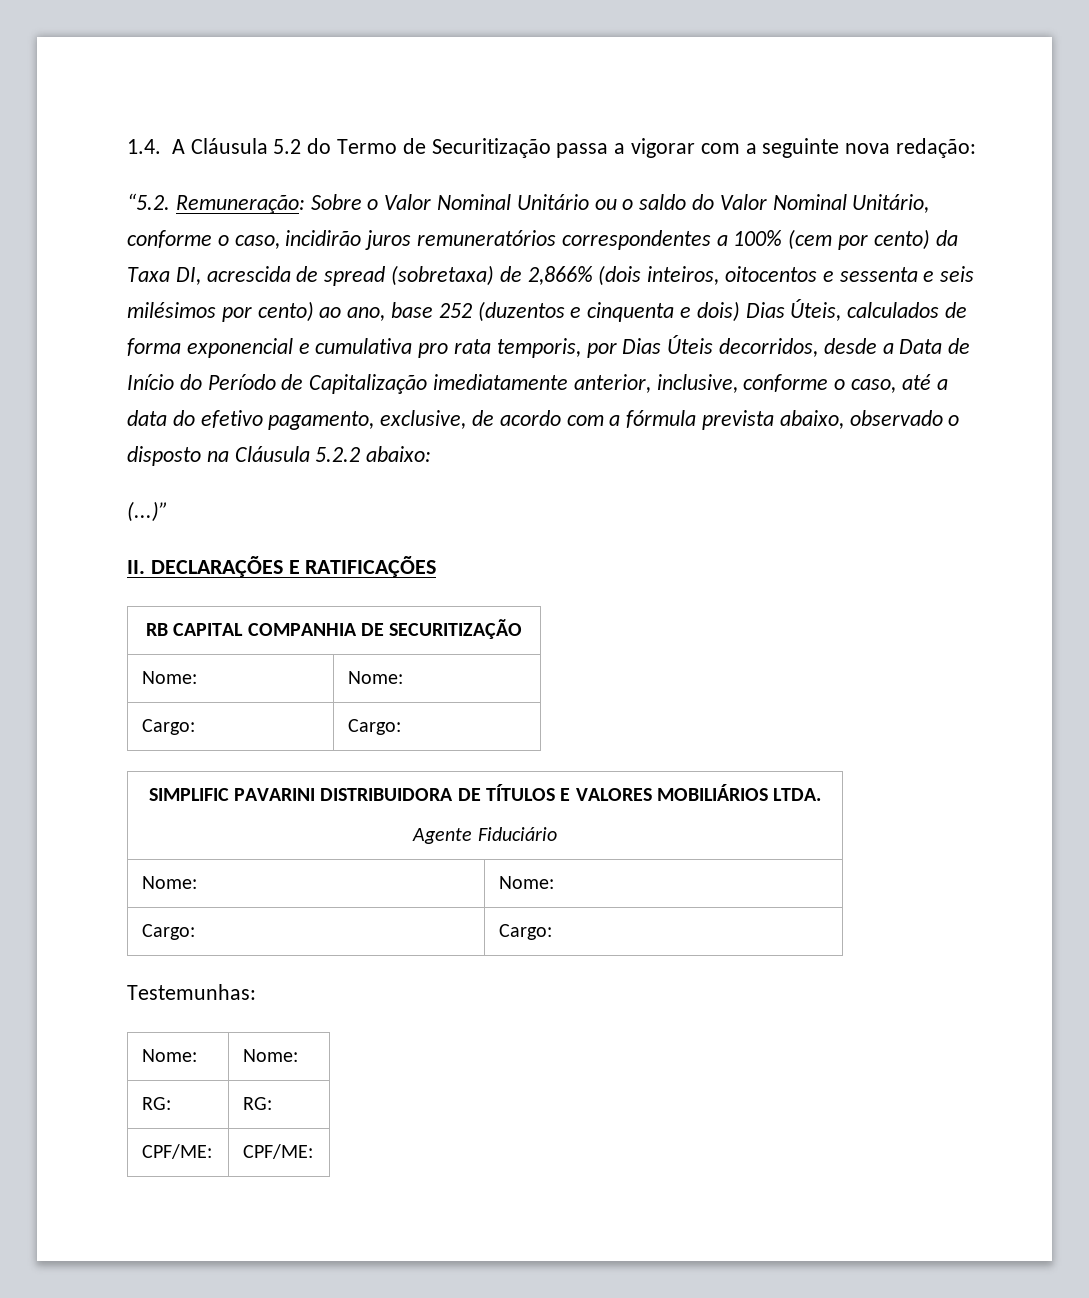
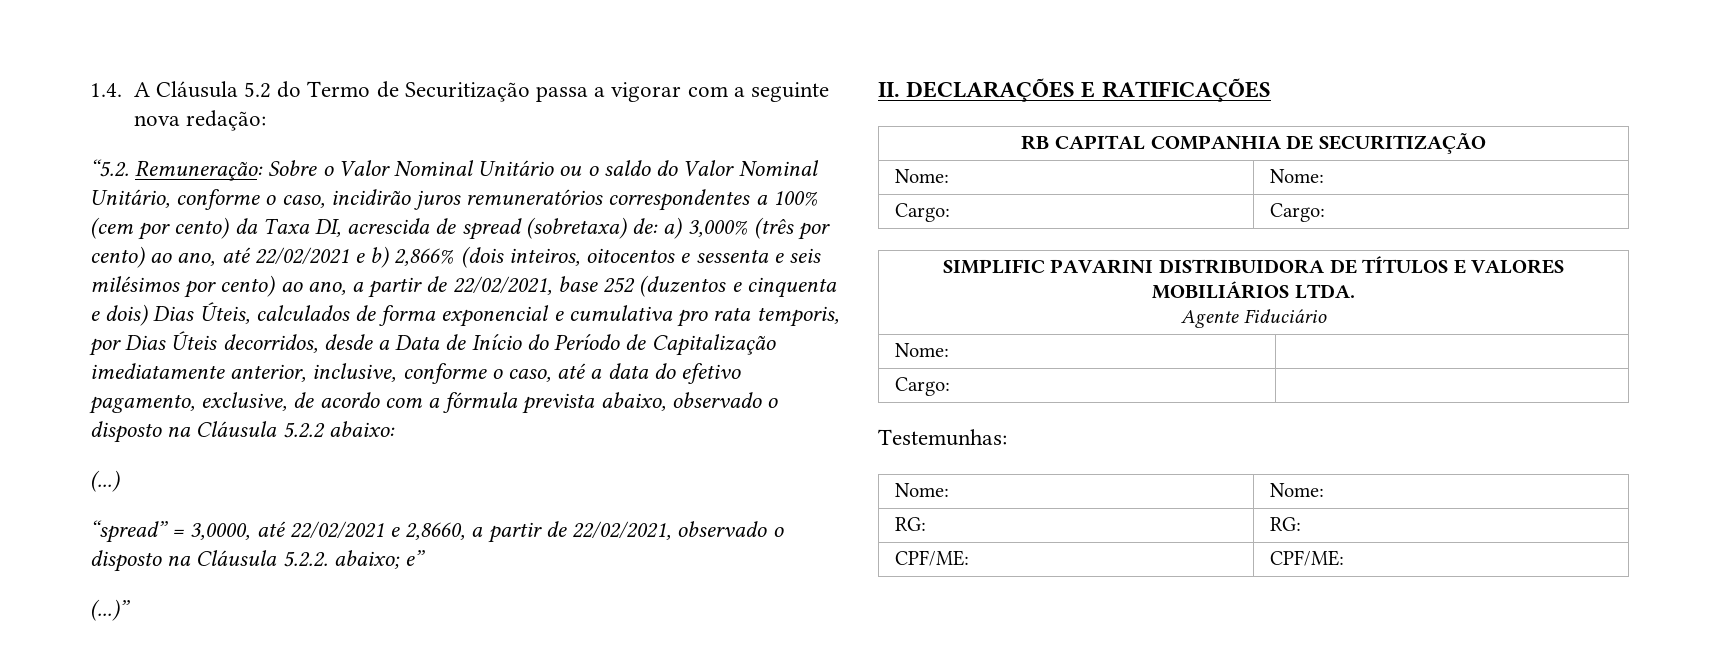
[499,266,522,282] de -> [632,217,830,240] [90,246,390,268] de: a) 3,000% (três por cento) ao ano, até 22/02/2021 e b)
(386, 314) none -> [352,276,552,298] a partir de 22/02/2021,
(432, 454) none -> [90,470,120,492] [90,520,784,543] [90,550,426,572] // (...) // “spread” = 3,0000, até 22/02/2021 e 2,8660, a partir de 22/02/2021, observado o disposto na Cláusula 5.2.2. abaixo; e”
[499,876,555,889] [142,924,196,940] [499,924,553,940] Nome: // Cargo: | Cargo: -> [895,377,951,396] // Cargo: |

